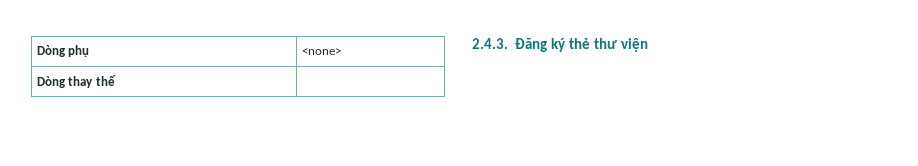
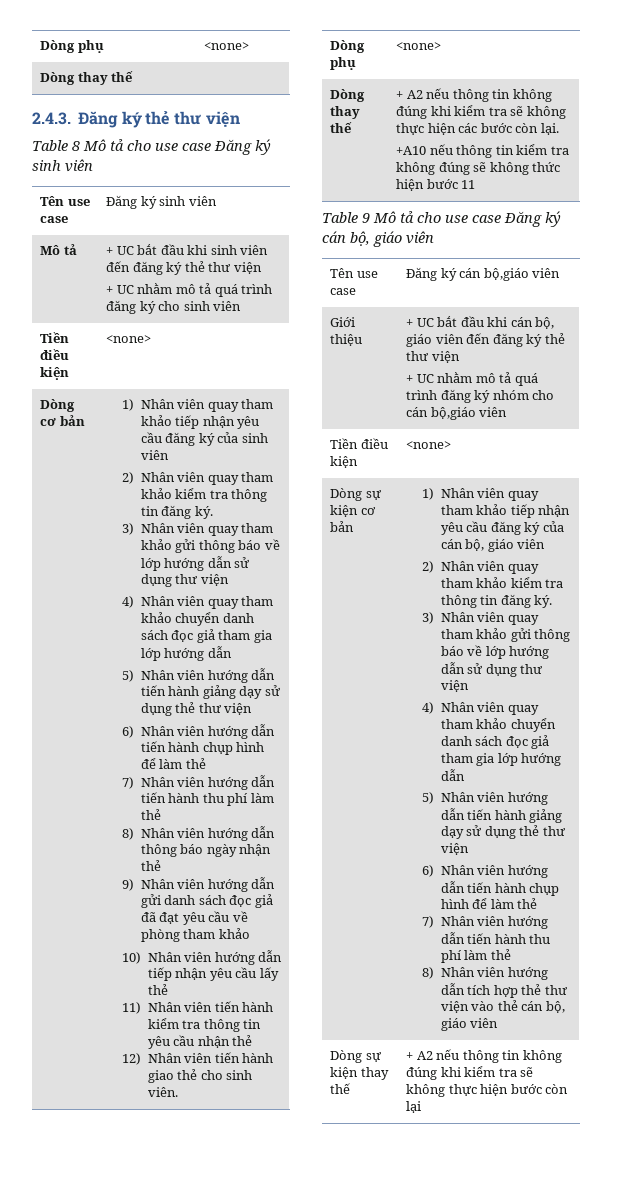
(648, 45) none -> [32,139,271,155] [32,159,93,172] [40,196,90,206] [40,216,69,223] [106,195,217,209] [40,244,77,255] [106,244,269,255] [106,261,262,275] [106,283,273,297] [106,300,242,314] [40,332,70,343] [40,349,70,360] [40,367,70,380] [106,335,152,343] [40,399,76,412] [40,415,85,426] [122,399,274,412] [140,415,260,429] [140,432,268,446] [140,450,169,460] [122,472,274,485] [140,488,268,502] [140,505,213,519] [122,523,274,536] [140,539,280,553] [140,556,250,571] [140,574,229,587] [122,596,274,609] [140,612,254,626] [140,629,272,643] [140,646,232,661] [122,668,276,683] [140,685,280,699] [140,702,253,716] [122,724,276,739] [140,741,265,755] [140,758,206,769] [122,775,276,790] [140,792,274,806] [140,809,161,820] [122,826,276,841] [140,844,272,857] [140,860,161,871] [122,877,276,892] [140,894,273,908] [140,911,248,925] [140,928,250,942] [122,950,283,965] [147,967,279,981] [147,984,168,995] [122,1001,274,1014] [147,1018,262,1032] [147,1035,253,1049] [122,1052,274,1065] [147,1069,253,1083] [147,1087,178,1097] [330,40,366,53] [330,57,357,70] [396,42,442,50] [330,89,366,102] [330,106,361,119] [330,122,353,133] [396,88,552,102] [396,105,566,119] [396,123,559,135] [396,144,569,158] [396,162,561,175] [396,179,476,191] [322,211,561,227] [322,231,434,247] [330,268,378,278] [330,288,357,295] [406,267,561,281] [330,317,356,327] [330,334,363,346] [406,316,555,329] [406,333,565,347] [406,351,460,363] [406,372,538,386] [406,389,555,403] [406,407,508,420] [330,438,388,449] [330,456,359,468] [406,441,452,449] [330,488,381,501] [330,505,376,517] [330,521,355,532] [422,488,539,501] [440,504,571,518] [440,521,564,535] [440,539,546,552] [422,561,539,574] [440,577,564,588] [440,594,553,608] [422,612,539,625] [440,628,571,642] [440,645,550,659] [440,662,543,677] [440,680,469,692] [422,702,539,715] [440,718,556,732] [440,735,550,749] [440,753,562,766] [440,769,465,781] [422,792,548,805] [440,808,563,823] [440,825,565,839] [440,843,469,855] [422,865,548,878] [440,881,560,896] [440,898,538,909] [422,916,548,929] [440,932,551,944] [440,949,511,963] [422,967,548,980] [440,983,567,998] [440,1000,565,1013] [440,1018,499,1031] [330,1050,381,1063] [330,1067,389,1080] [330,1083,351,1094] [406,1049,562,1063] [406,1066,534,1080] [406,1084,569,1097] [406,1101,422,1113] // Table 8 Mô tả cho use case Đăng ký sinh viên // Tên use case | Đăng ký sinh viên // Mô tả | + UC bắt đầu khi sinh viên đến đăng ký thẻ thư viện // + UC nhằm mô tả quá trình đăng ký cho sinh viên // Tiền điều kiện | <none> // Dòng cơ bản | 1) Nhân viên quay tham khảo tiếp nhận yêu cầu đăng ký của sinh viên // 2) Nhân viên quay tham khảo kiểm tra thông tin đăng ký. // 3) Nhân viên quay tham khảo gửi thông báo về lớp hướng dẫn sử dụng thư viện // 4) Nhân viên quay tham khảo chuyển danh sách đọc giả tham gia lớp hướng dẫn // 5) Nhân viên hướng dẫn tiến hành giảng dạy sử dụng thẻ thư viện // 6) Nhân viên hướng dẫn tiến hành chụp hình để làm thẻ // 7) Nhân viên hướng dẫn tiến hành thu phí làm thẻ // 8) Nhân viên hướng dẫn thông báo ngày nhận thẻ // 9) Nhân viên hướng dẫn gửi danh sách đọc giả đã đạt yêu cầu về phòng tham khảo // 10) Nhân viên hướng dẫn tiếp nhận yêu cầu lấy thẻ // 11) Nhân viên tiến hành kiểm tra thông tin yêu cầu nhận thẻ // 12) Nhân viên tiến hành giao thẻ cho sinh viên. // Dòng phụ | <none> // Dòng thay thế | + A2 nếu thông tin không đúng khi kiểm tra sẽ không thực hiện các bước còn lại. // +A10 nếu thông tin kiểm tra không đúng sẽ không thức hiện bước 11 // Table 9 Mô tả cho use case Đăng ký cán bộ, giáo viên // Tên use case | Đăng ký cán bộ,giáo viên // Giới thiệu | + UC bắt đầu khi cán bộ, giáo viên đến đăng ký thẻ thư viện // + UC nhằm mô tả quá trình đăng ký nhóm cho cán bộ,giáo viên // Tiền điều kiện | <none> // Dòng sự kiện cơ bản | 1) Nhân viên quay tham khảo tiếp nhận yêu cầu đăng ký của cán bộ, giáo viên // 2) Nhân viên quay tham khảo kiểm tra thông tin đăng ký. // 3) Nhân viên quay tham khảo gửi thông báo về lớp hướng dẫn sử dụng thư viện // 4) Nhân viên quay tham khảo chuyển danh sách đọc giả tham gia lớp hướng dẫn // 5) Nhân viên hướng dẫn tiến hành giảng dạy sử dụng thẻ thư viện // 6) Nhân viên hướng dẫn tiến hành chụp hình để làm thẻ // 7) Nhân viên hướng dẫn tiến hành thu phí làm thẻ // 8) Nhân viên hướng dẫn tích hợp thẻ thư viện vào thẻ cán bộ, giáo viên // Dòng sự kiện thay thế | + A2 nếu thông tin không đúng khi kiểm tra sẽ không thực hiện bước còn lại

